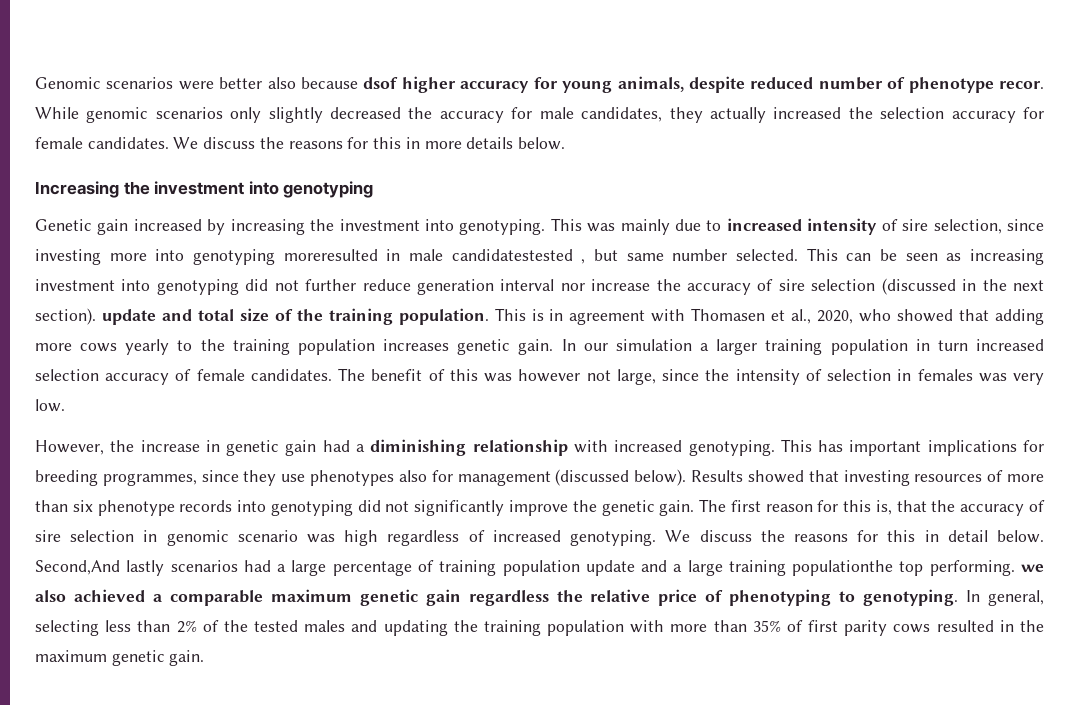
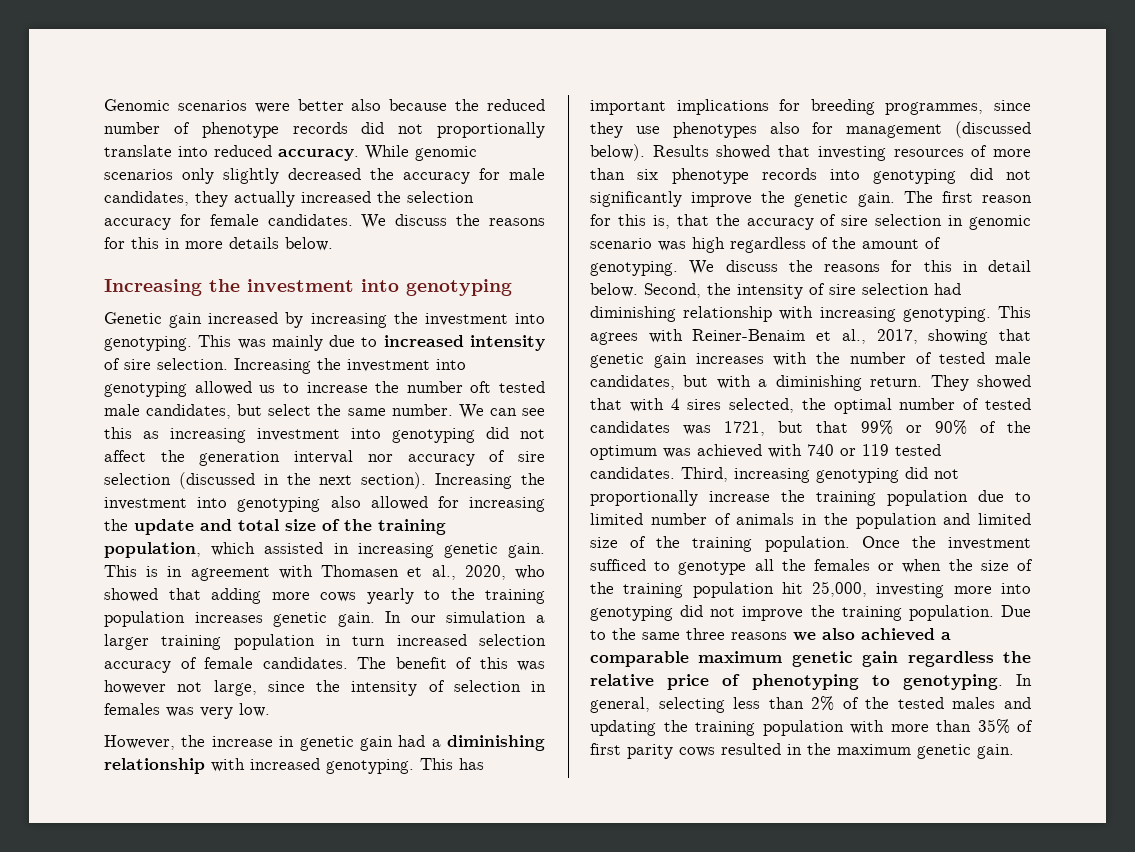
[363,76,1044,93] dsof higher accuracy for young animals, despite reduced number of phenotype recor. -> [455,99,545,111] [104,122,545,138] [104,145,359,161] the reduced number of phenotype records did not proportionally translate into reduced accuracy.
[933,219,1045,234] [35,248,938,265] selection, since investing more into genotyping moreresulted in male candidatestested , but same number selected. This can be seen -> [157,358,466,374] [104,381,545,397] [104,404,545,419] [104,427,132,439] selection. Increasing the investment into genotyping allowed us to increase the number oft tested male candidates, but select the same number. We can see this
[305,279,411,291] further reduce -> [104,450,185,462] affect the
[591,279,681,291] increase the -> (393, 458) none
(96, 316) none -> [435,473,545,489] [104,496,545,512] [104,519,128,531] Increasing the investment into genotyping also allowed for increasing the
[398,308,489,325] population. -> [104,542,545,558] population, which assisted in increasing genetic gain.
[492,530,561,542] increased -> [832,237,941,249] the amount of
[35,560,1015,576] Second,And lastly scenarios had a large percentage of training population update and a large training populationthe top performing. -> [644,283,961,299] [590,306,1031,322] [590,329,1031,345] [590,352,1031,368] [590,375,1031,391] [590,398,1031,414] [590,420,1031,436] [590,444,941,460] [590,467,959,483] [590,490,1031,506] [590,513,1031,529] [590,536,1031,552] [590,559,1033,575] [590,581,1031,598] [590,605,1031,621] [590,628,787,640] Second, the intensity of sire selection had diminishing relationship with increasing genotyping. This agrees with Reiner-Benaim et al., 2017, showing that genetic gain increases with the number of tested male candidates, but with a diminishing return. They showed that with 4 sires selected, the optimal number of tested candidates was 1721, but that 99% or 90% of the optimum was achieved with 740 or 119 tested candidates. Third, increasing genotyping did not proportionally increase the training population due to limited number of animals in the population and limited size of the training population. Once the investment sufficed to genotype all the females or when the size of the training population hit 25,000, investing more into genotyping did not improve the training population. Due to the same three reasons

